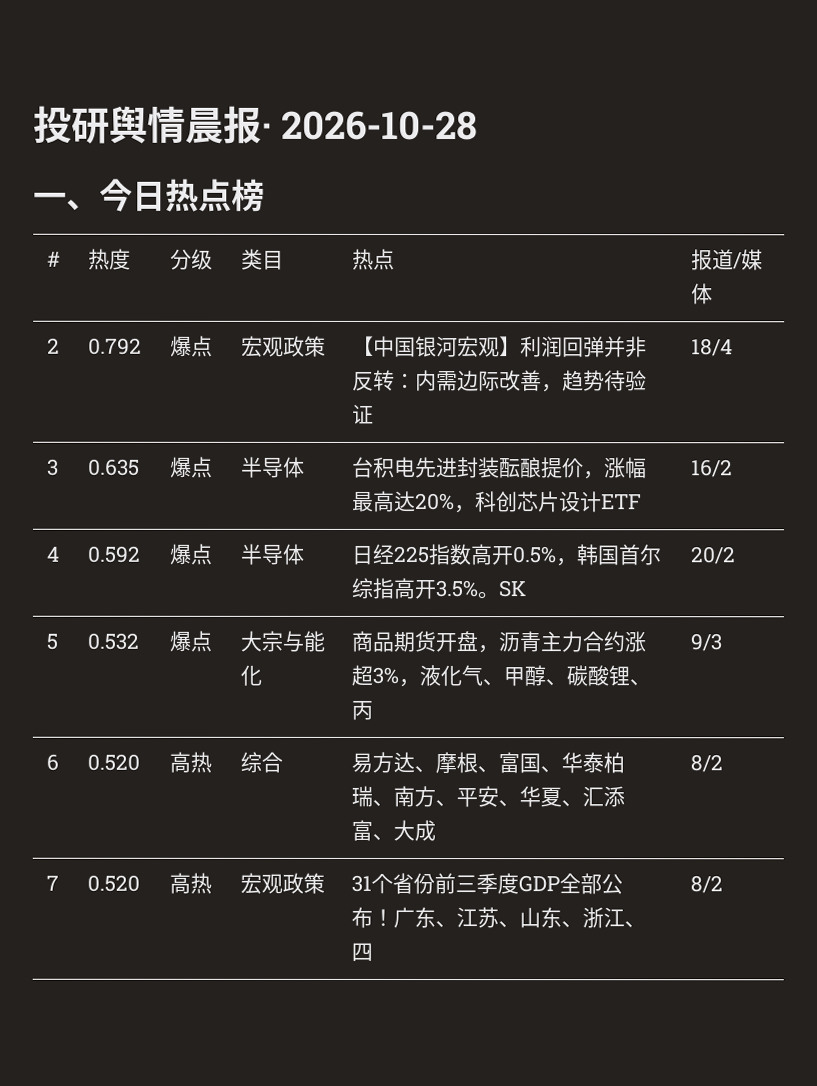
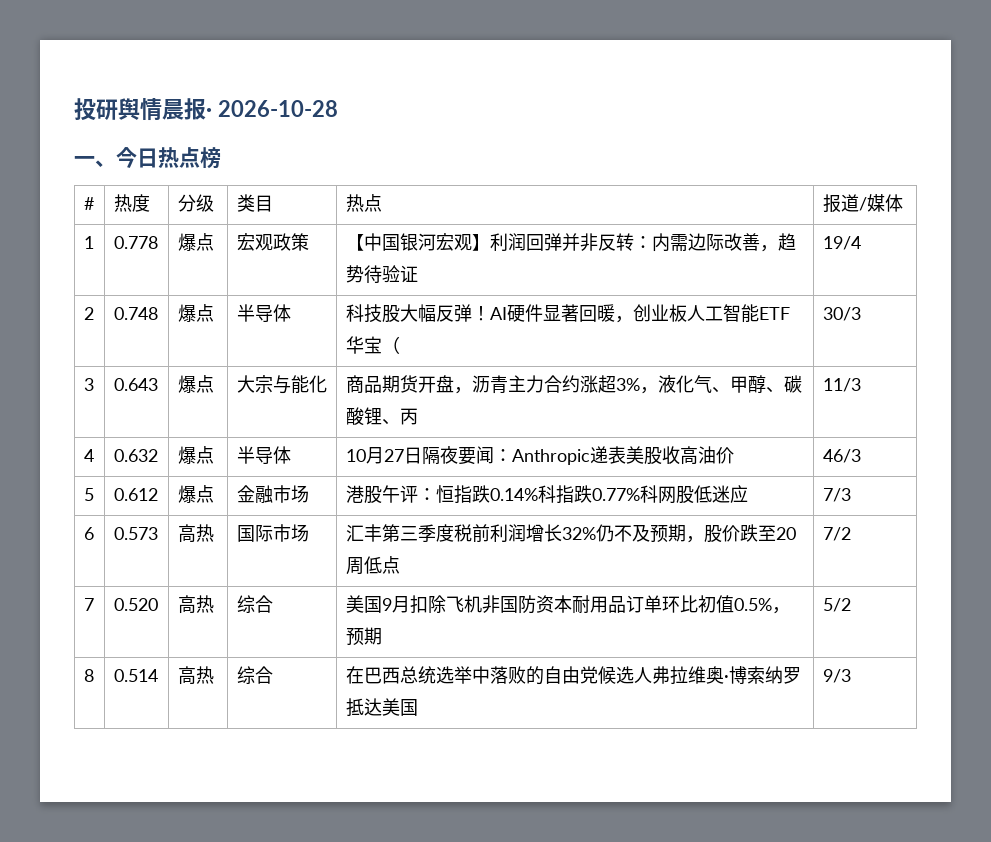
[46,337,60,354] [87,337,142,355] 2 | 0.792 -> [83,236,94,249] [113,236,158,249] 1 | 0.778
[690,338,733,357] [46,458,59,476] [87,458,140,476] [169,456,213,478] [240,456,305,478] [351,456,647,480] [351,490,642,514] [690,459,733,478] [45,546,59,562] [86,545,140,563] [168,543,212,565] [239,543,304,565] [350,543,661,567] [350,577,526,600] [689,546,735,565] [45,633,58,650] [86,632,139,650] 18/4 // 3 | 0.635 | 爆点 | 半导体 | 台积电先进封装酝酿提价，涨幅最高达20%，科创芯片设计ETF | 16/2 // 4 | 0.592 | 爆点 | 半导体 | 日经225指数高开0.5%，韩国首尔综指高开3.5%。SK | 20/2 // 5 | 0.532 -> [822,236,861,250] [83,307,94,320] [113,307,158,320] [177,304,214,323] [236,304,291,322] [345,304,790,323] [345,336,400,354] [822,307,861,321] [83,378,94,391] [113,378,158,391] 19/4 // 2 | 0.748 | 爆点 | 半导体 | 科技股大幅反弹！AI硬件显著回暖，创业板人工智能ETF华宝（ | 30/3 // 3 | 0.643
[689,633,722,652] [45,753,59,771] [86,753,140,771] [168,751,212,773] [239,751,283,773] [350,751,625,775] [350,785,625,808] [350,819,436,842] [689,754,723,773] [45,875,59,891] [86,874,140,892] [168,872,212,894] [239,872,325,894] [350,872,623,895] [350,906,646,929] [350,942,373,962] [689,875,723,894] 9/3 // 6 | 0.520 | 高热 | 综合 | 易方达、摩根、富国、华泰柏瑞、南方、平安、华夏、汇添富、大成 | 8/2 // 7 | 0.520 | 高热 | 宏观政策 | 31个省份前三季度GDP全部公布！广东、江苏、山东、浙江、四 | 8/2 -> [822,378,861,392] [83,449,94,462] [113,449,158,462] [177,446,214,465] [236,446,291,464] [345,446,734,465] [822,449,861,463] [83,488,94,501] [113,488,158,501] [177,485,214,504] [236,485,309,503] [345,485,748,504] [822,488,851,502] [83,527,94,540] [113,527,158,540] [177,524,214,543] [236,524,309,542] [345,524,796,543] [345,556,400,575] [822,527,851,541] [83,598,94,611] [113,598,158,611] [177,595,214,614] [236,595,273,614] [345,595,790,614] [345,627,382,646] [822,598,851,612] [83,669,94,682] [113,669,158,682] [177,666,214,685] [236,666,273,685] [345,666,801,685] [345,698,418,717] [822,669,851,683] 11/3 // 4 | 0.632 | 爆点 | 半导体 | 10月27日隔夜要闻：Anthropic递表美股收高油价 | 46/3 // 5 | 0.612 | 爆点 | 金融市场 | 港股午评：恒指跌0.14%科指跌0.77%科网股低迷应 | 7/3 // 6 | 0.573 | 高热 | 国际市场 | 汇丰第三季度税前利润增长32%仍不及预期，股价跌至20周低点 | 7/2 // 7 | 0.520 | 高热 | 综合 | 美国9月扣除飞机非国防资本耐用品订单环比初值0.5%，预期 | 5/2 // 8 | 0.514 | 高热 | 综合 | 在巴西总统选举中落败的自由党候选人弗拉维奥·博索纳罗抵达美国 | 9/3

